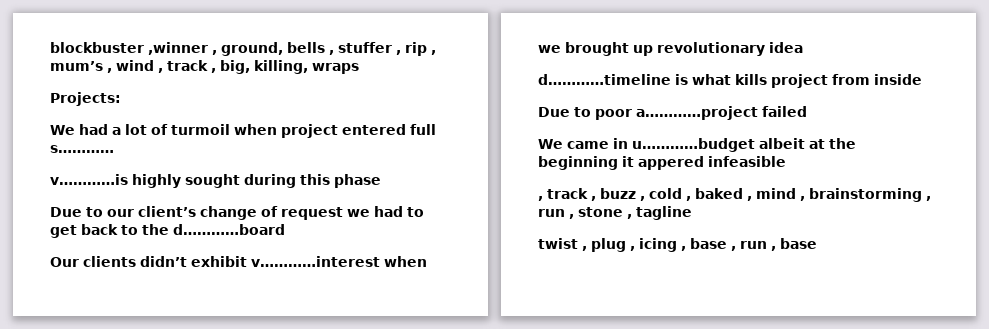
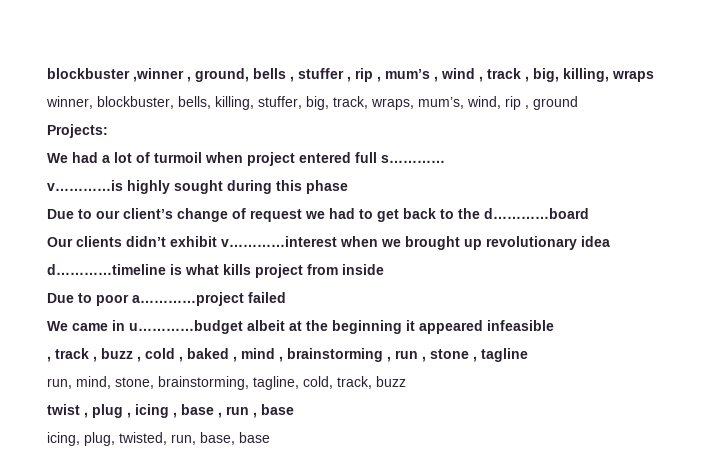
(359, 68) none -> [46,96,578,110] // winner, blockbuster, bells, killing, stuffer, big, track, wraps, mum’s, wind, rip , ground
[638,156,704,170] appered -> [419,320,483,334] appeared
(692, 213) none -> [47,376,406,390] // run, mind, stone, brainstorming, tagline, cold, track, buzz
(817, 243) none -> [47,432,270,446] // icing, plug, twisted, run, base, base

